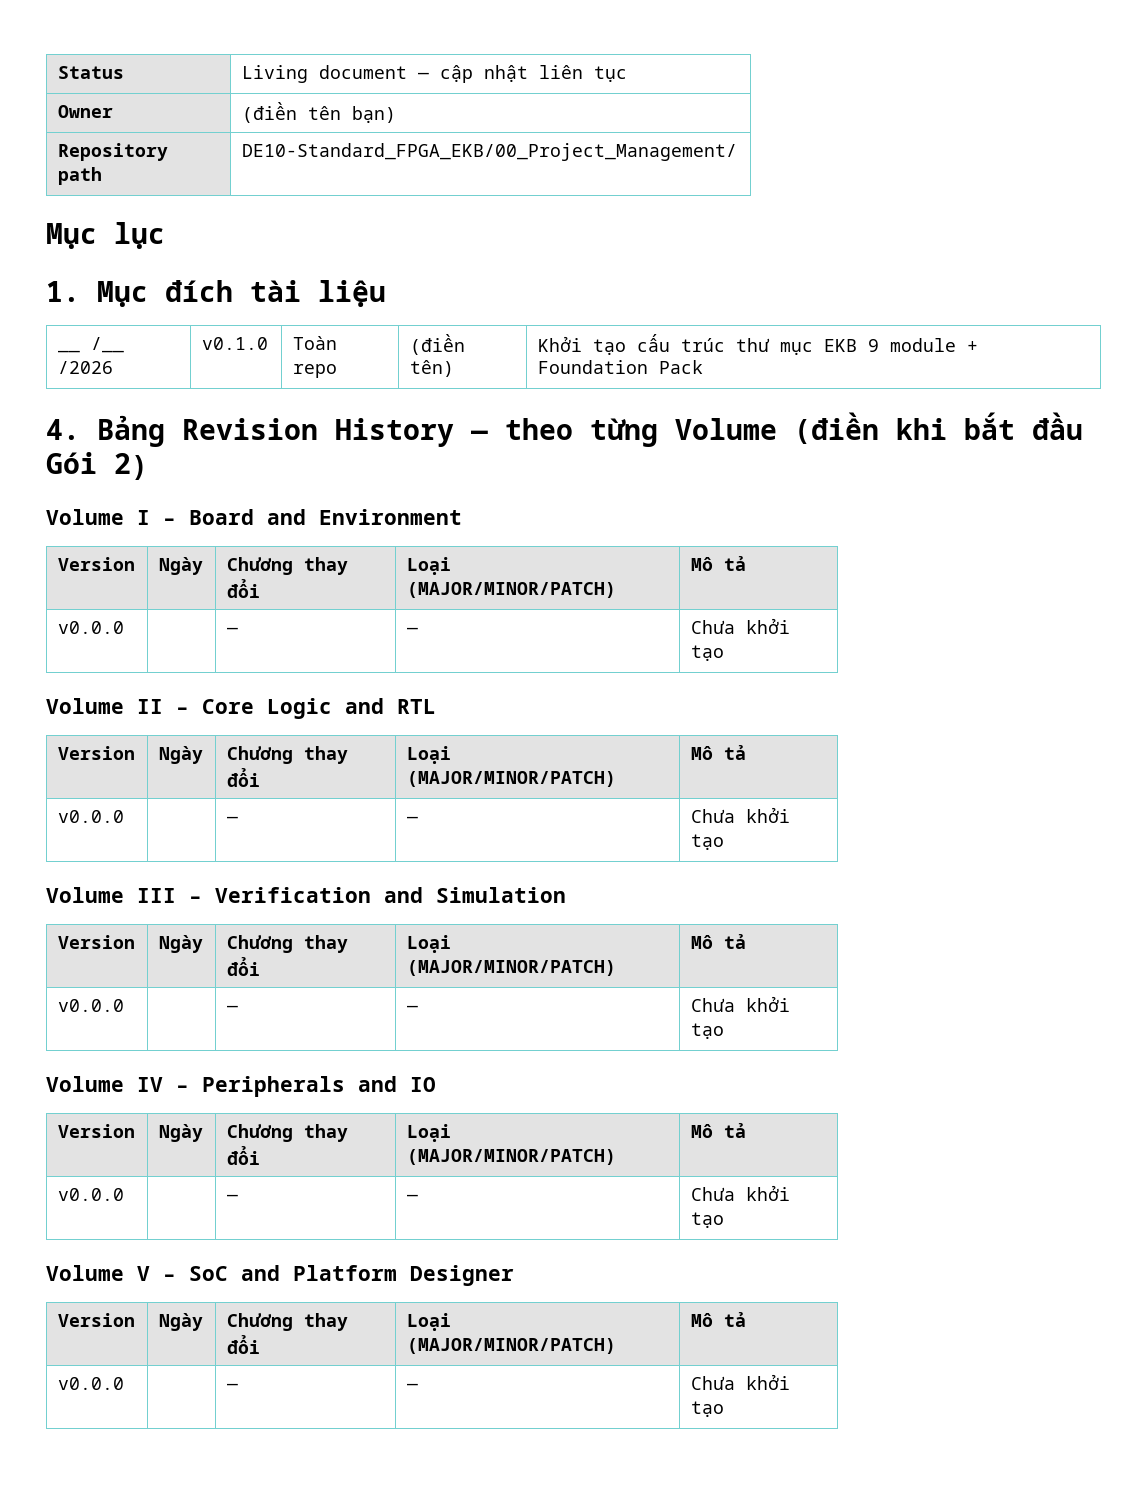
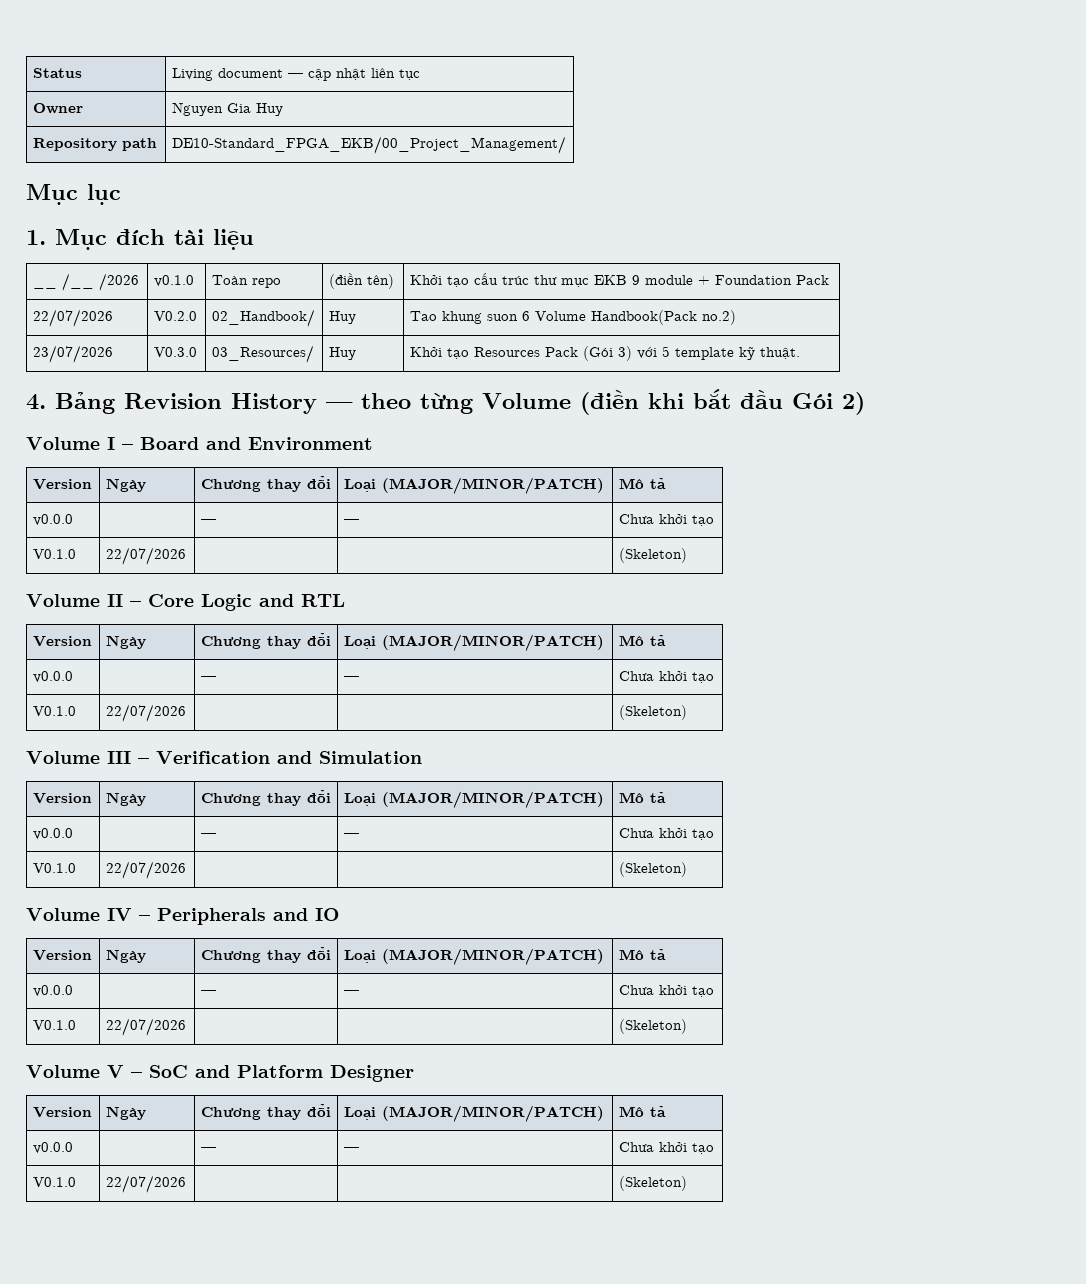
[241,102,396,123] (điền tên bạn) -> [171,102,283,116] Nguyen Gia Huy
(703, 367) none -> [32,309,113,327] [153,311,197,321] [211,309,315,327] [328,311,356,324] [409,310,736,325] [32,345,113,363] [153,347,197,357] [211,345,314,363] [328,347,356,360] [409,346,800,361] // 22/07/2026 | V0.2.0 | 02_Handbook/ | Huy | Tao khung suon 6 Volume Handbook(Pack no.2) // 23/07/2026 | V0.3.0 | 03_Resources/ | Huy | Khởi tạo Resources Pack (Gói 3) với 5 template kỹ thuật.
(724, 653) none -> [32,549,76,559] [105,547,186,565] [618,548,687,563] // V0.1.0 | 22/07/2026 | | | (Skeleton)
(724, 842) none -> [32,706,76,716] [105,704,186,722] [618,705,687,720] // V0.1.0 | 22/07/2026 | | | (Skeleton)
(724, 1031) none -> [32,863,76,873] [105,861,186,879] [618,862,687,877] // V0.1.0 | 22/07/2026 | | | (Skeleton)
(724, 1220) none -> [32,1020,76,1030] [105,1018,186,1036] [618,1019,687,1034] // V0.1.0 | 22/07/2026 | | | (Skeleton)
(724, 1409) none -> [32,1177,76,1187] [105,1175,186,1193] [618,1176,687,1191] // V0.1.0 | 22/07/2026 | | | (Skeleton)

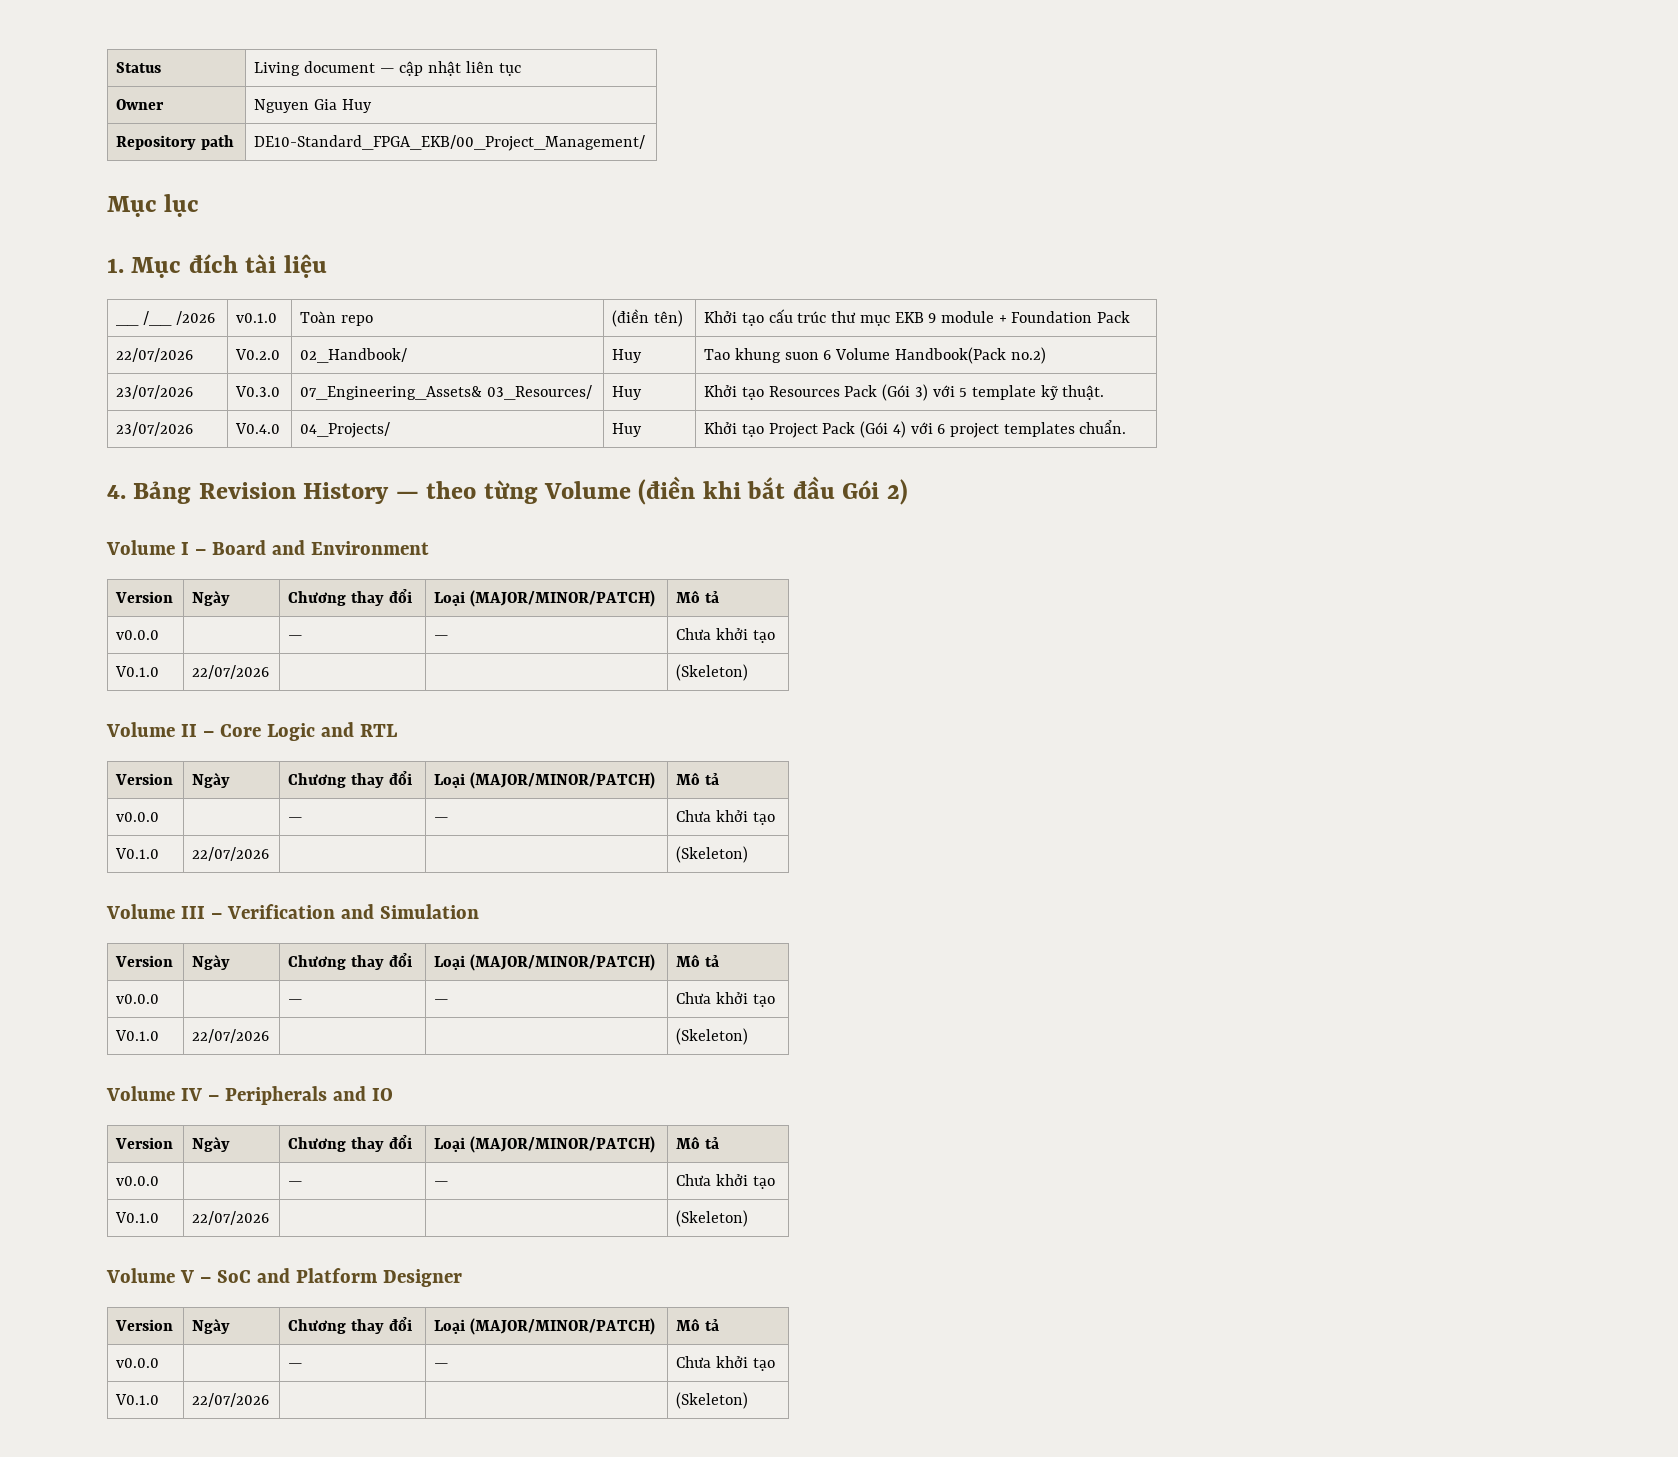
(197, 352) none -> [300,386,483,400] 07_Engineering_Assets&
(800, 353) none -> [116,422,194,436] [235,423,281,434] [300,422,391,438] [612,423,643,437] [704,420,1127,438] // 23/07/2026 | V0.4.0 | 04_Projects/ | Huy | Khởi tạo Project Pack (Gói 4) với 6 project templates chuẩn.

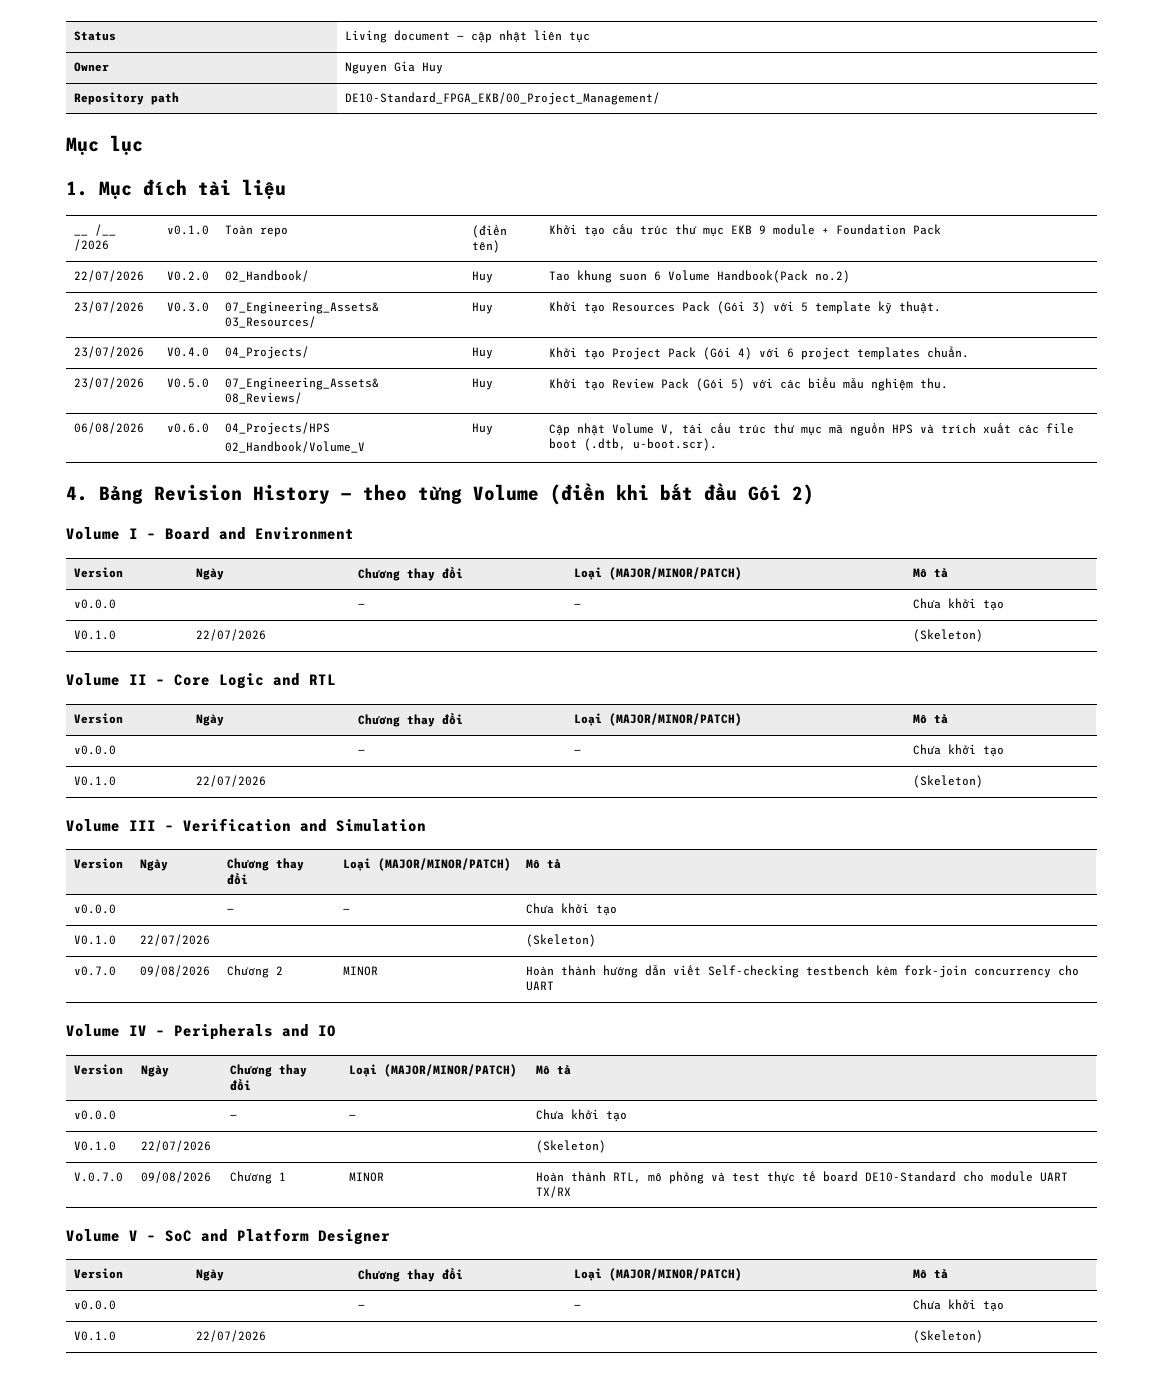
(1127, 427) none -> [73,377,144,389] [166,378,209,388] [224,377,379,390] [224,392,302,404] [471,378,493,390] [548,377,948,391] [73,422,144,434] [166,423,209,433] [224,422,330,435] [224,441,365,453] [471,423,493,435] [548,422,1074,436] [548,438,717,451] // 23/07/2026 | V0.5.0 | 07_Engineering_Assets& 08_Reviews/ | Huy | Khởi tạo Review Pack (Gói 5) với các biểu mẫu nghiệm thu. // 06/08/2026 | v0.6.0 | 04_Projects/HPS // 02_Handbook/Volume_V | Huy | Cập nhật Volume V, tái cấu trúc thư mục mã nguồn HPS và trích xuất các file boot (.dtb, u-boot.scr).
(749, 1036) none -> [73,966,116,976] [139,965,210,977] [226,965,283,978] [342,966,378,976] [525,965,1079,978] [525,981,554,991] // v0.7.0 | 09/08/2026 | Chương 2 | MINOR | Hoàn thành hướng dẫn viết Self-checking testbench kèm fork-join concurrency cho UART
(749, 1218) none -> [73,1172,123,1182] [140,1171,211,1183] [229,1171,286,1184] [348,1172,384,1182] [535,1171,1068,1184] [535,1186,571,1198] // V.0.7.0 | 09/08/2026 | Chương 1 | MINOR | Hoàn thành RTL, mô phỏng và test thực tế board DE10-Standard cho module UART TX/RX

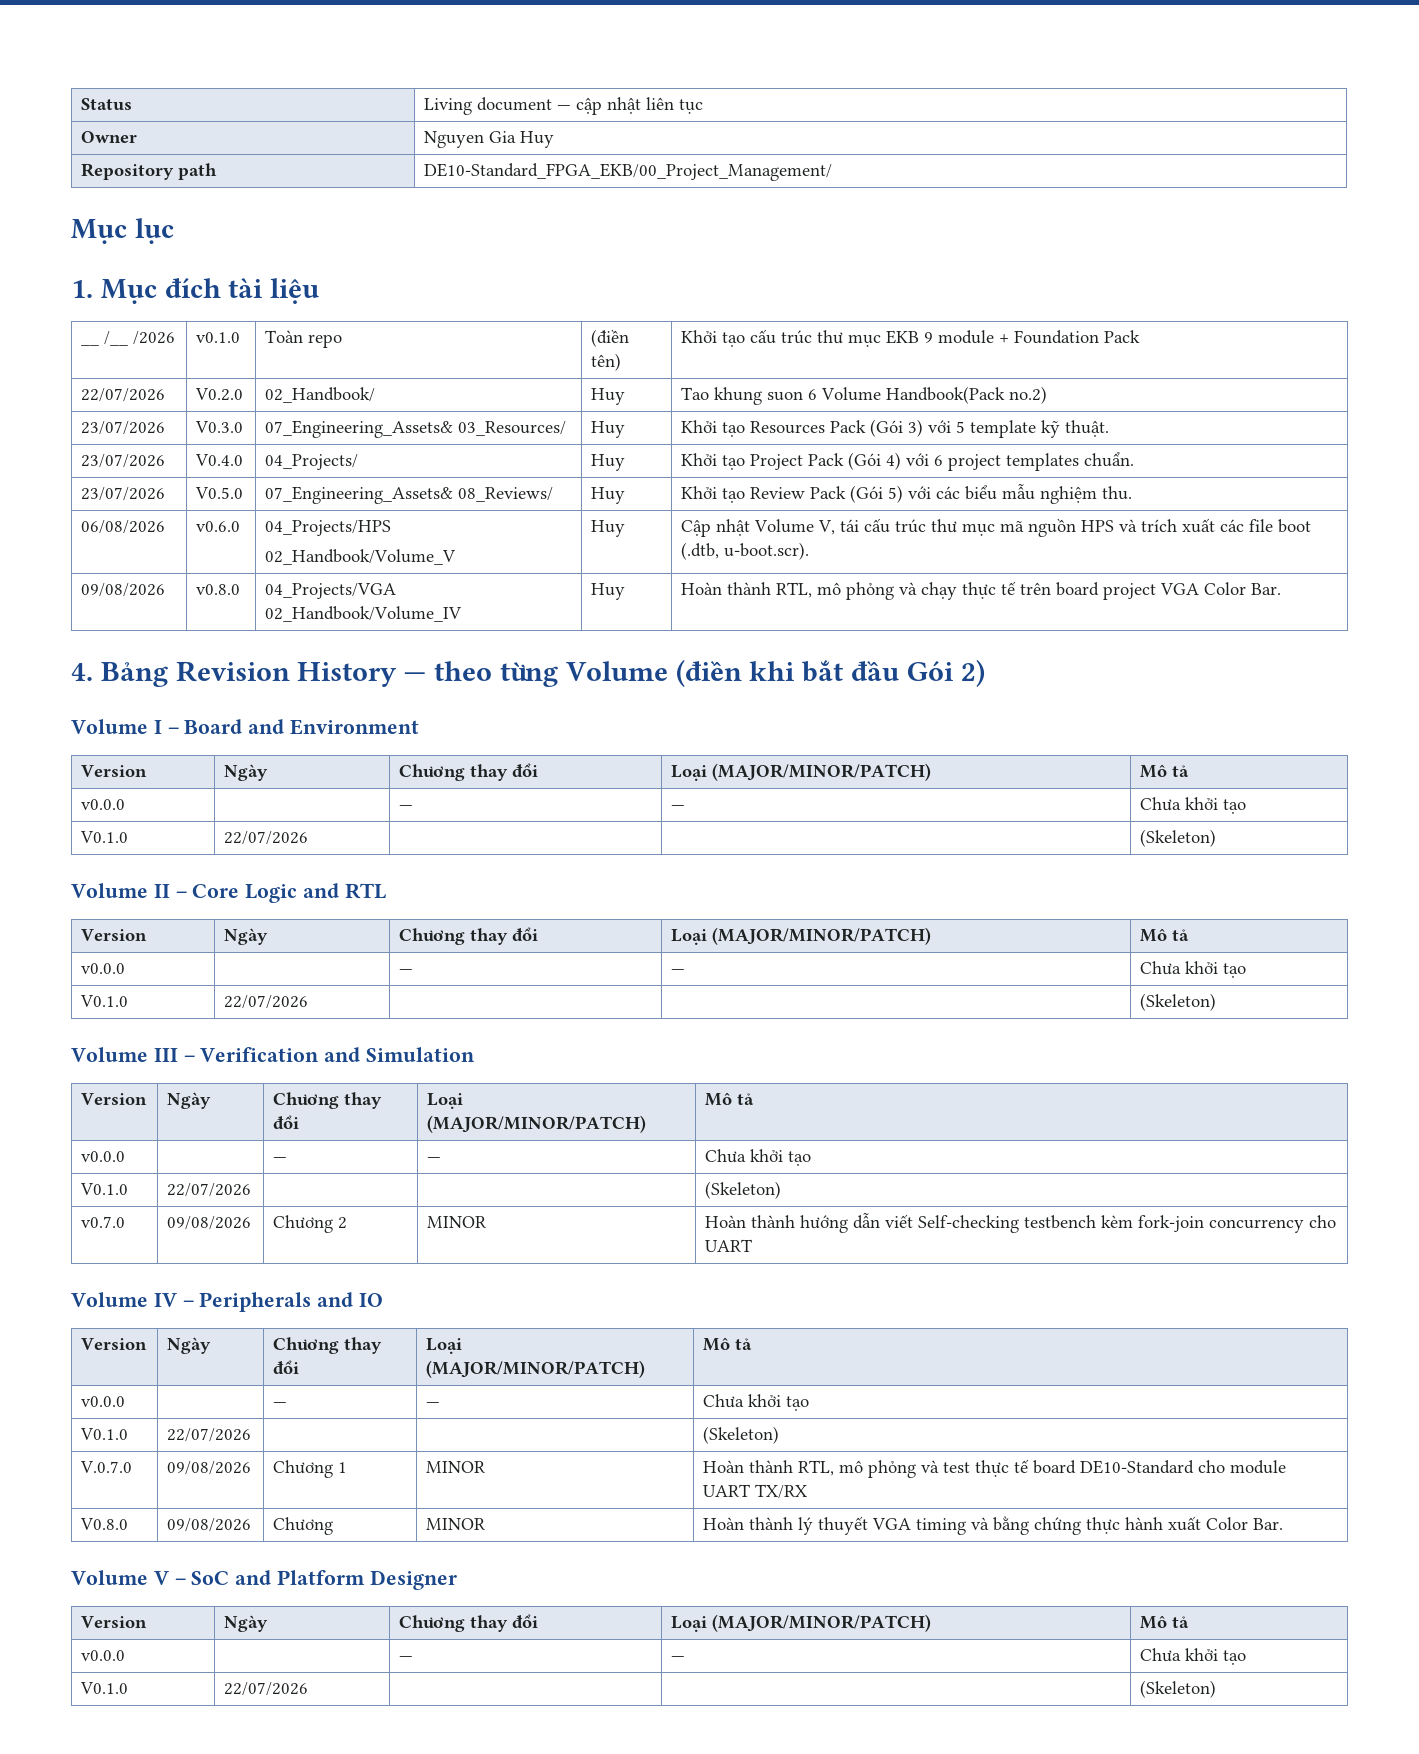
(717, 444) none -> [81,583,166,597] [196,584,241,595] [265,583,397,599] [265,606,463,622] [591,583,626,600] [681,581,1282,600] // 09/08/2026 | v0.8.0 | 04_Projects/VGA 02_Handbook/Volume_IV | Huy | Hoàn thành RTL, mô phỏng và chạy thực tế trên board project VGA Color Bar.
(571, 1192) none -> [80,1518,129,1530] [167,1518,252,1532] [273,1517,334,1535] [426,1518,486,1530] [703,1516,1284,1535] // V0.8.0 | 09/08/2026 | Chương | MINOR | Hoàn thành lý thuyết VGA timing và bằng chứng thực hành xuất Color Bar.

